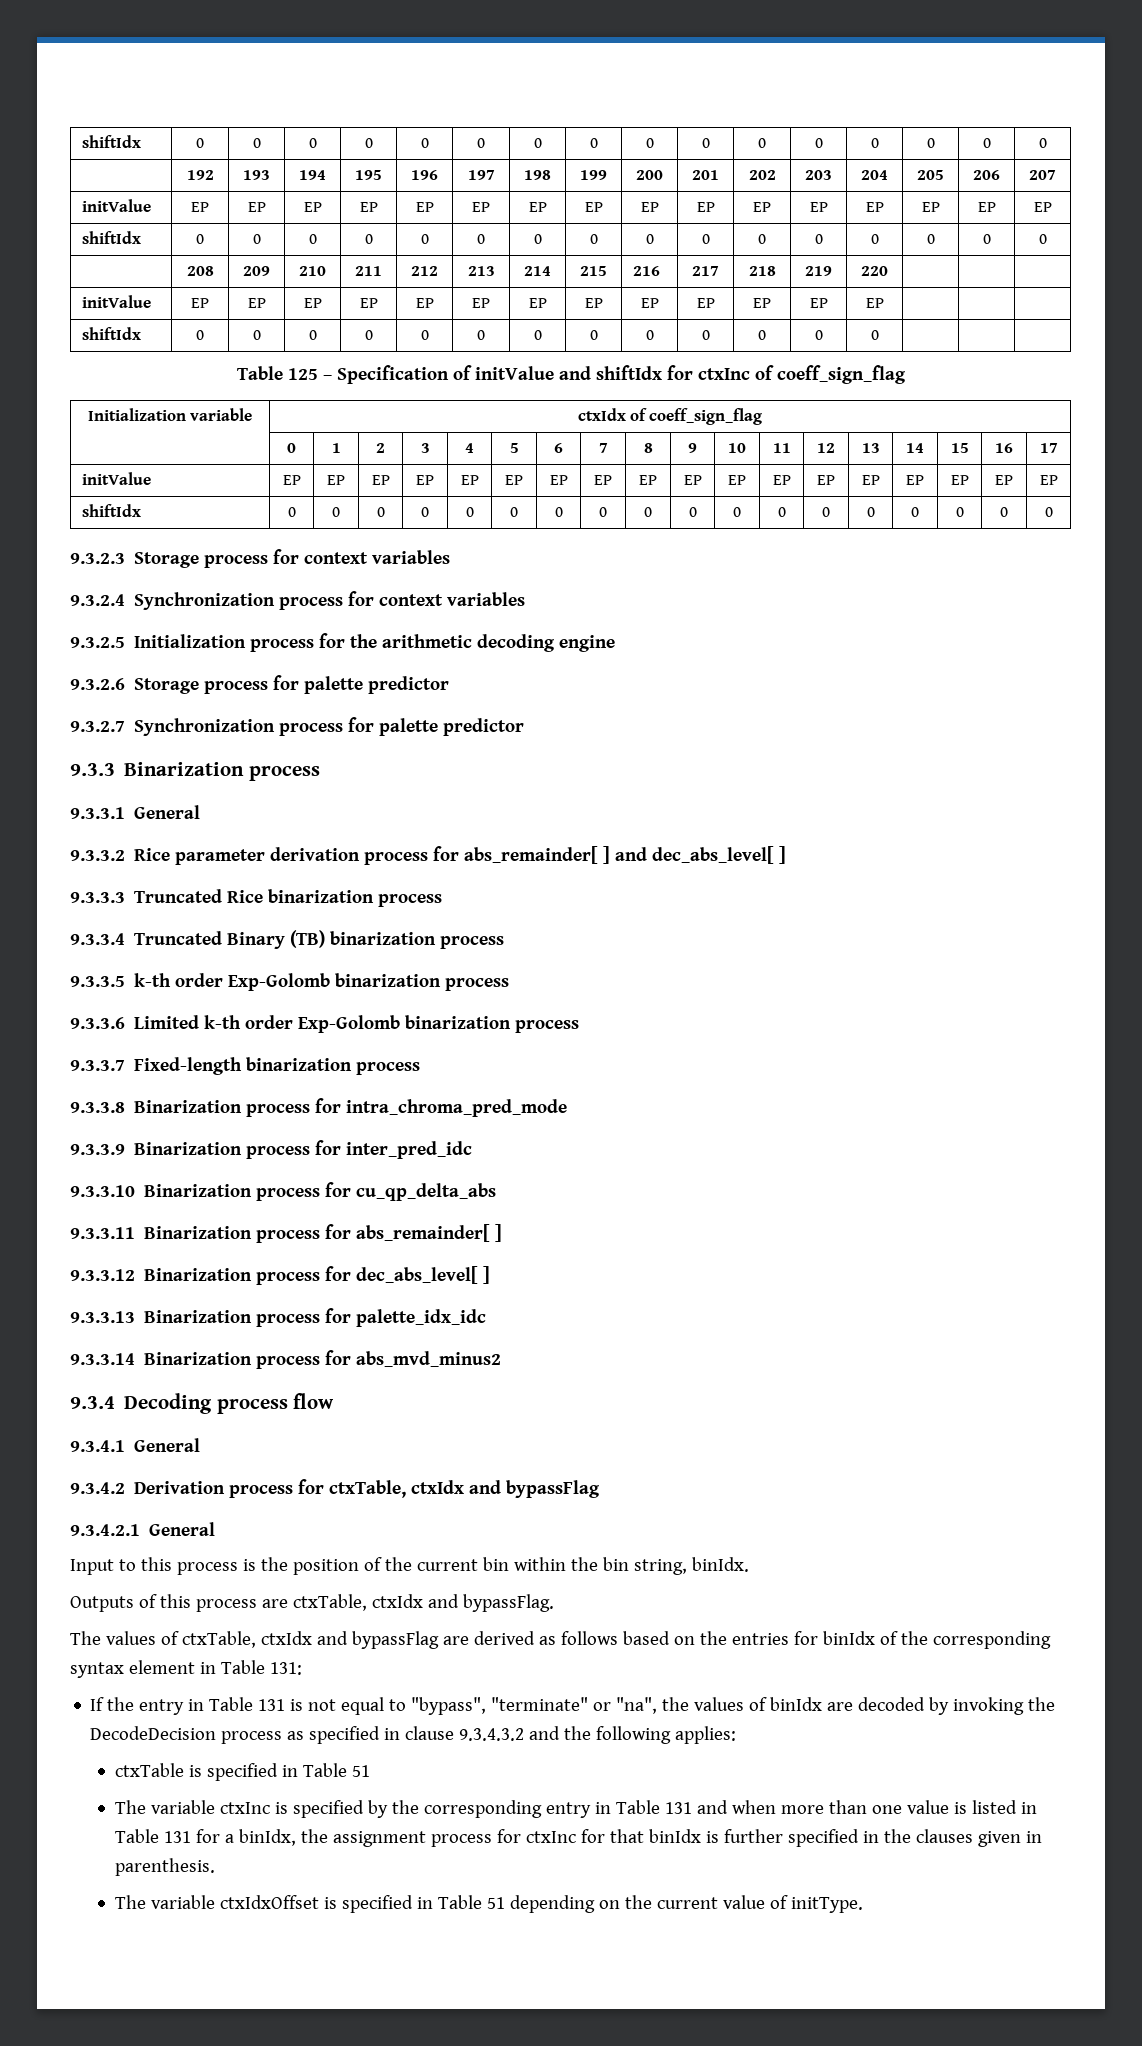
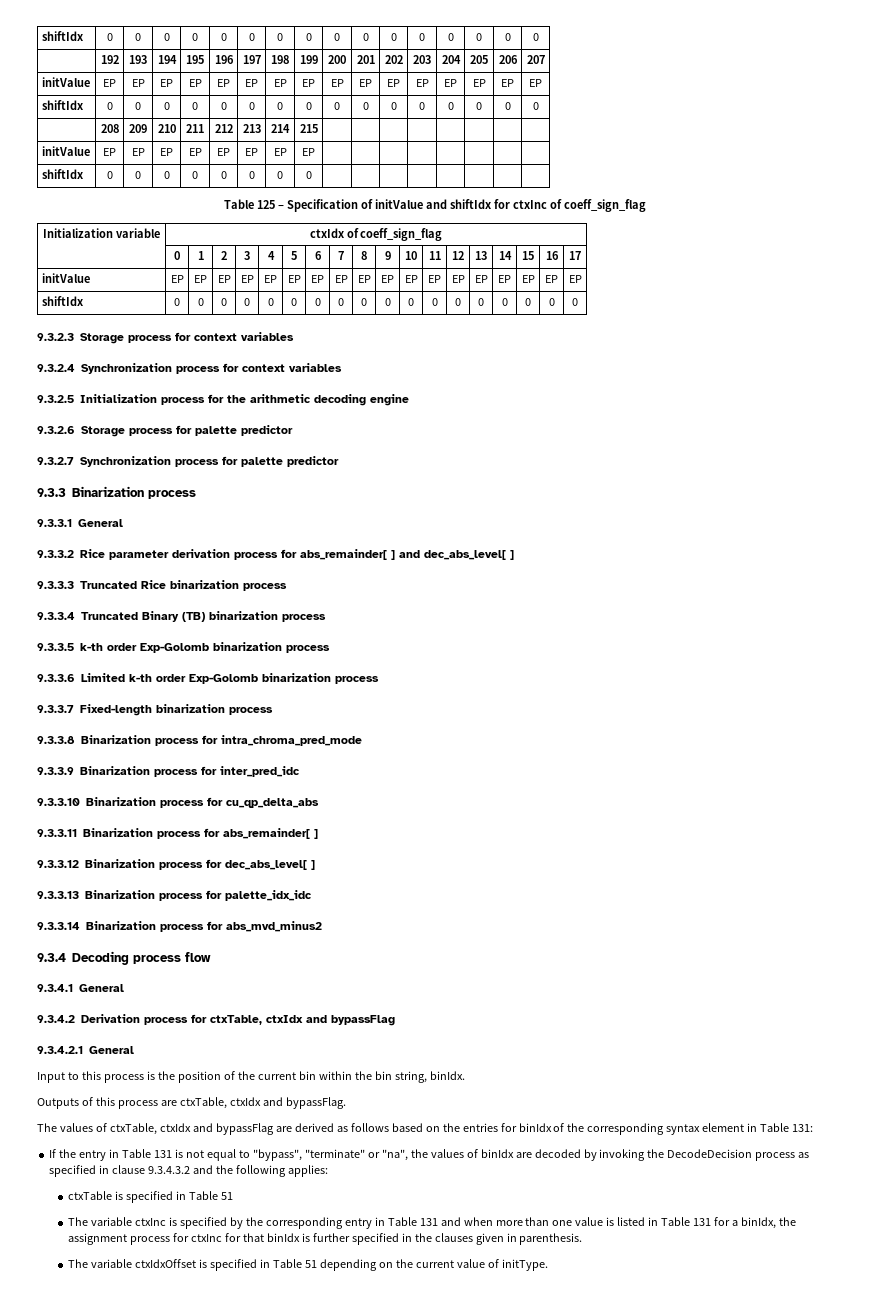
[632,266,660,276] [692,266,719,276] [748,266,776,276] [805,266,832,276] [861,266,888,276] [81,295,151,308] [191,298,209,308] [247,298,266,308] [303,298,322,308] [359,298,378,308] [415,298,434,308] [472,298,490,308] [528,298,547,308] [584,298,603,308] [640,298,659,308] [696,298,715,308] [753,298,771,308] [809,298,828,308] [865,298,884,308] [81,327,141,340] [196,330,204,340] [252,330,261,340] [308,330,317,340] [364,330,373,340] [420,330,429,340] [477,330,485,340] [533,330,542,340] [589,330,598,340] [645,330,654,340] [701,330,710,340] [758,330,766,340] [814,330,823,340] [870,330,879,340] 216 | 217 | 218 | 219 | 220 | | | // initValue | EP | EP | EP | EP | EP | EP | EP | EP | EP | EP | EP | EP | EP | | | // shiftIdx | 0 | 0 | 0 | 0 | 0 | 0 | 0 | 0 | 0 | 0 | 0 | 0 | 0 -> [41,146,90,156] [103,148,116,156] [131,148,145,156] [160,148,173,156] [188,148,202,156] [217,148,230,156] [245,148,258,156] [273,148,287,156] [302,148,315,156] [41,169,83,179] [106,171,113,179] [135,171,141,179] [163,171,170,179] [192,171,198,179] [220,171,227,179] [248,171,255,179] [277,171,283,179] [305,171,312,179] | | | | | | | // initValue | EP | EP | EP | EP | EP | EP | EP | EP | | | | | | | | // shiftIdx | 0 | 0 | 0 | 0 | 0 | 0 | 0 | 0 | | | | |

